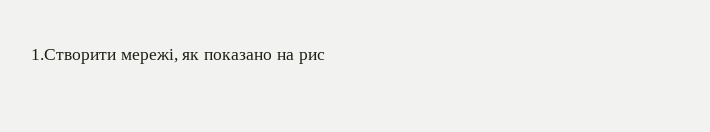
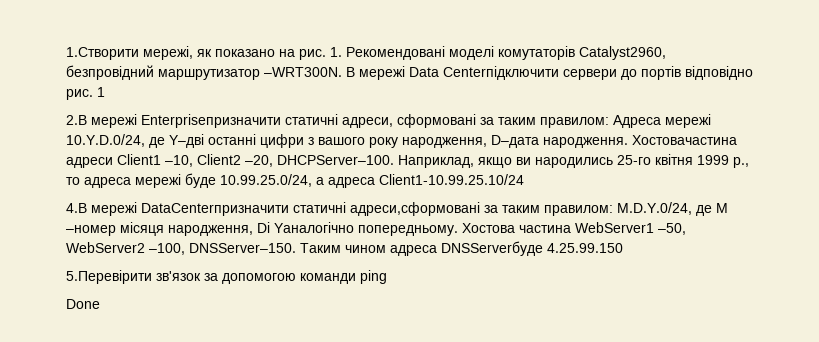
[298,52,325,64] рис -> [299,46,666,60] [66,65,753,80] [66,87,105,100] [66,114,711,128] [66,134,737,148] [66,154,749,168] [66,173,524,188] [66,202,728,216] [66,222,686,236] [66,241,623,256] [66,270,387,284] [66,299,100,309] рис. 1. Рекомендовані моделі комутаторів Catalyst2960, безпровідний маршрутизатор –WRT300N. В мережі Data Centerпідключити сервери до портів відповідно рис. 1 // 2.В мережі Enterpriseпризначити статичні адреси, сформовані за таким правилом: Адреса мережі 10.Y.D.0/24, де Y–дві останні цифри з вашого року народження, D–дата народження. Хостовачастина адреси Client1 –10, Client2 –20, DHCPServer–100. Наприклад, якщо ви народились 25-го квітня 1999 р., то адреса мережі буде 10.99.25.0/24, а адреса Client1-10.99.25.10/24 // 4.В мережі DataCenterпризначити статичні адреси,сформовані за таким правилом: M.D.Y.0/24, де М –номер місяця народження, Dі Yаналогічно попередньому. Хостова частина WebServer1 –50, WebServer2 –100, DNSServer–150. Таким чином адреса DNSServerбуде 4.25.99.150 // 5.Перевірити зв'язок за допомогою команди ping // Done

